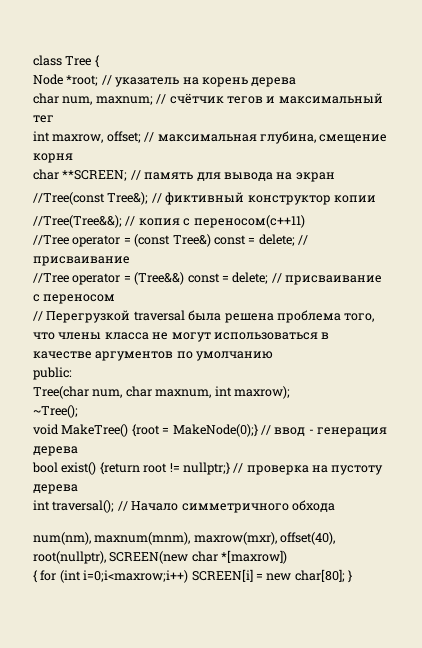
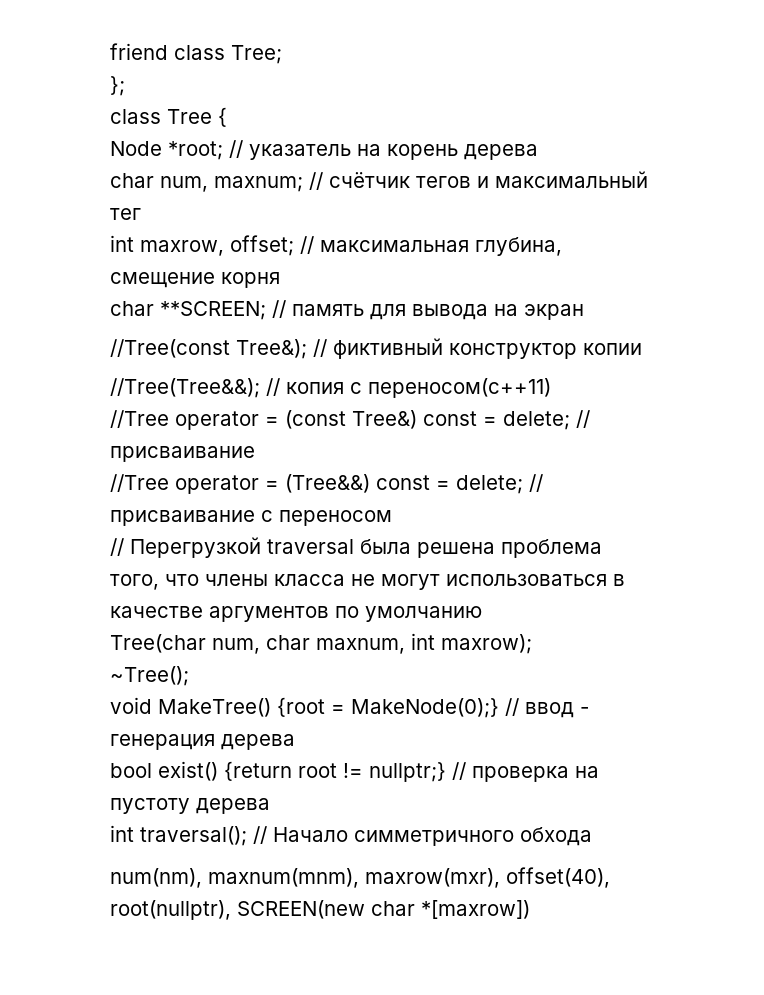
(33, 60) none -> [110,43,282,64] [110,76,125,96] friend class Tree; // }; //
[33,367,72,380] // public: -> (482, 614) none
[33,569,352,583] // { for (int i=0;i<maxrow;i++) SCREEN[i] = new char[80]; } -> (530, 909) none

